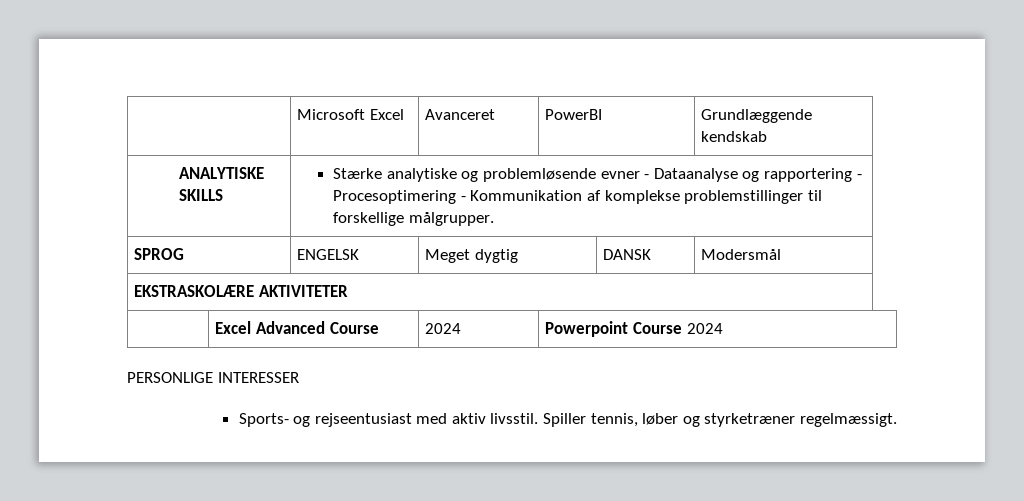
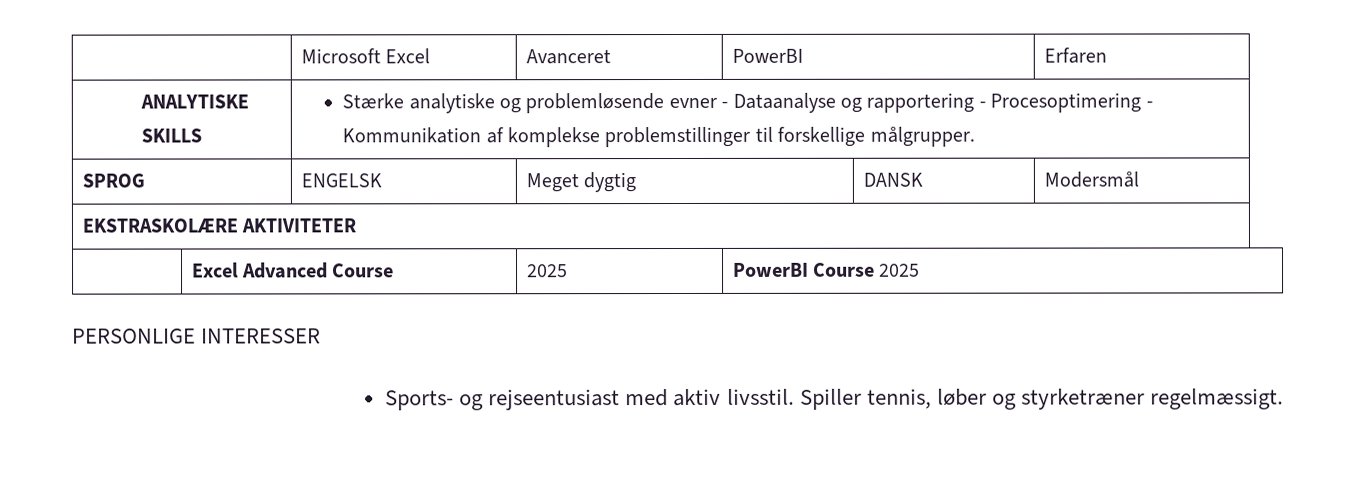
[701,109,813,123] [701,131,768,142] Grundlæggende kendskab -> [1043,47,1107,64] Erfaren
[425,323,462,334] [545,321,723,337] 2024 | Powerpoint Course 2024 -> [526,264,568,278] [732,262,921,277] 2025 | PowerBI Course 2025

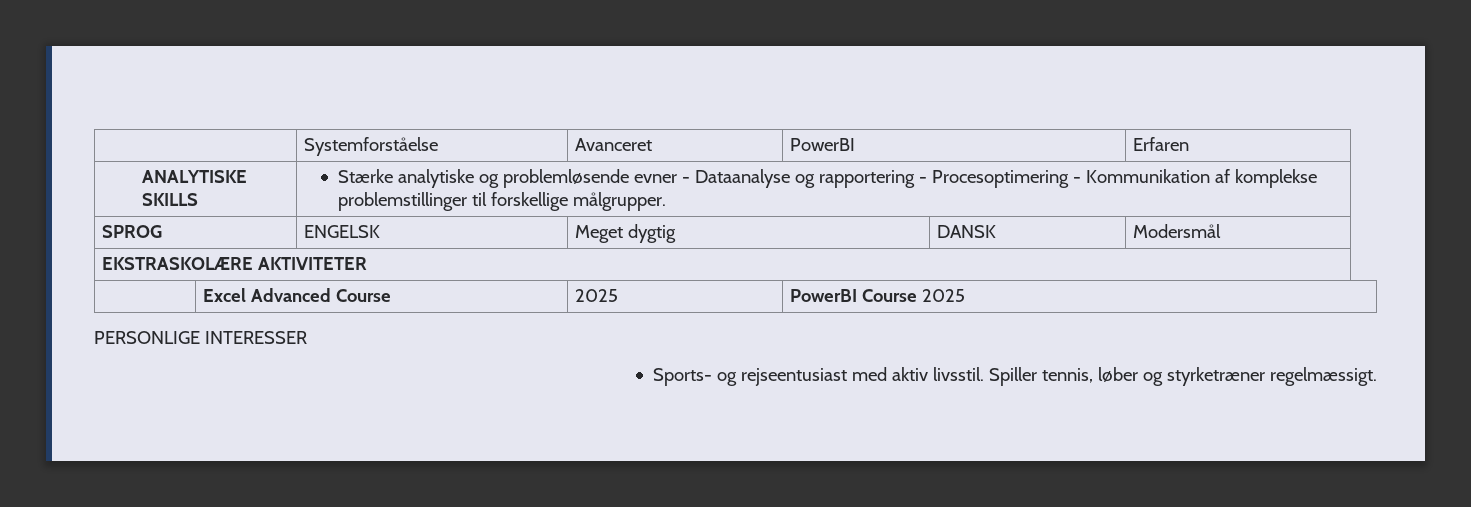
[300,48,430,64] | Microsoft Excel -> [303,137,438,156] | Systemforståelse

